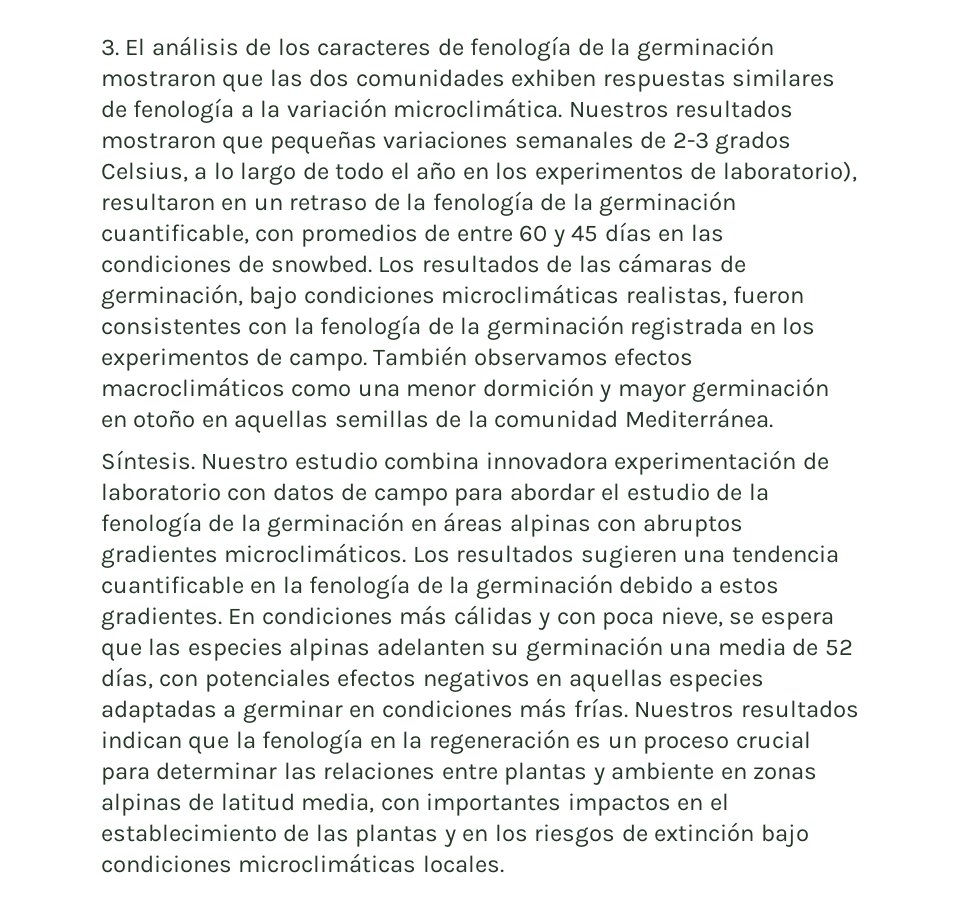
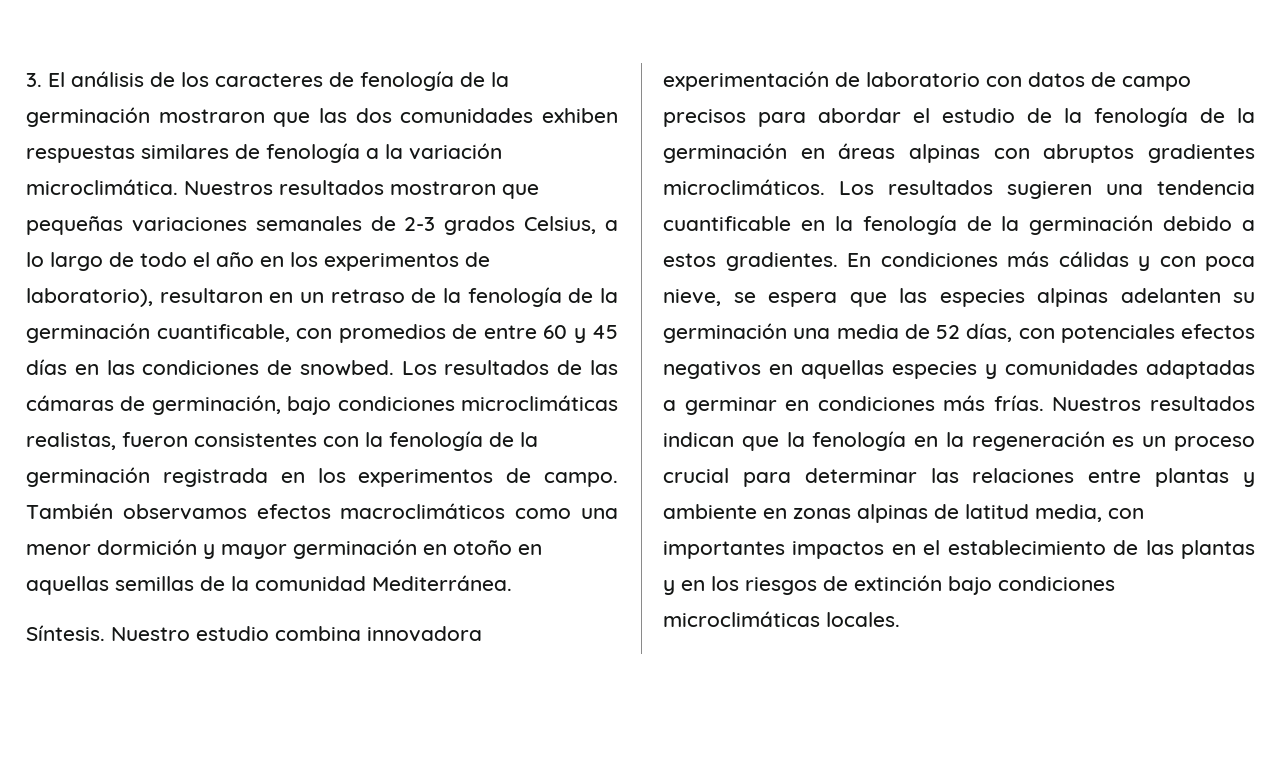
(448, 497) none -> [663,109,746,127] precisos
(765, 680) none -> [985,360,1138,379] y comunidades

